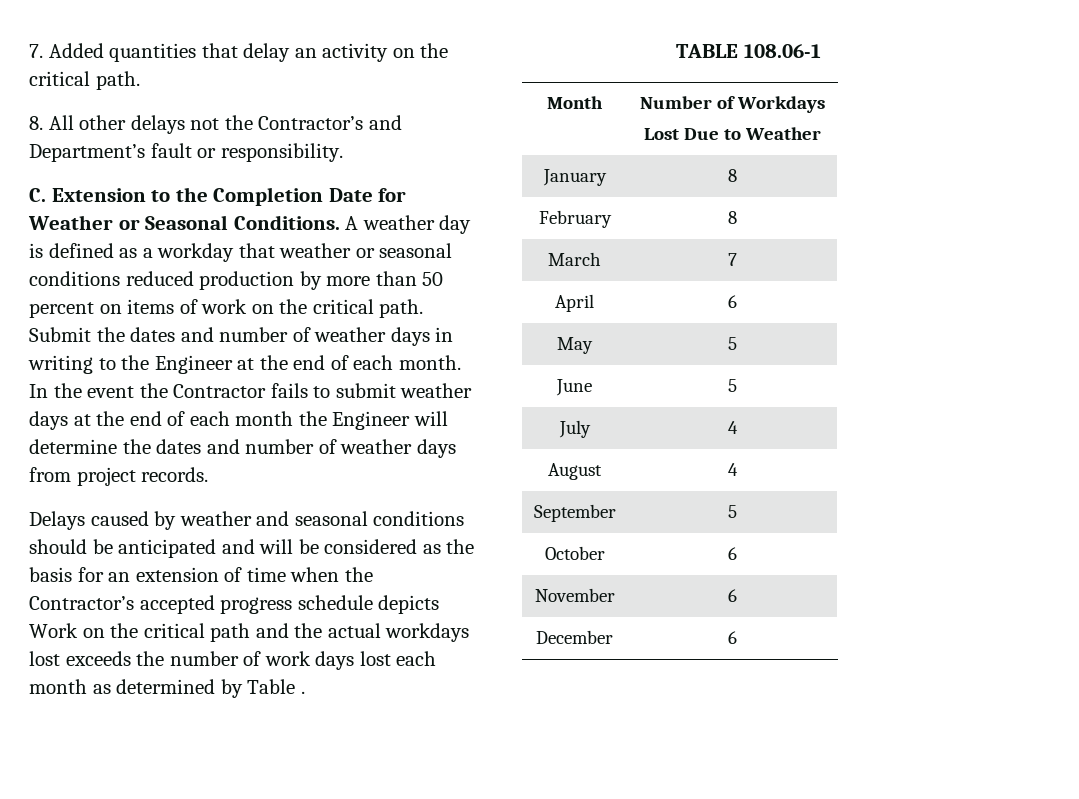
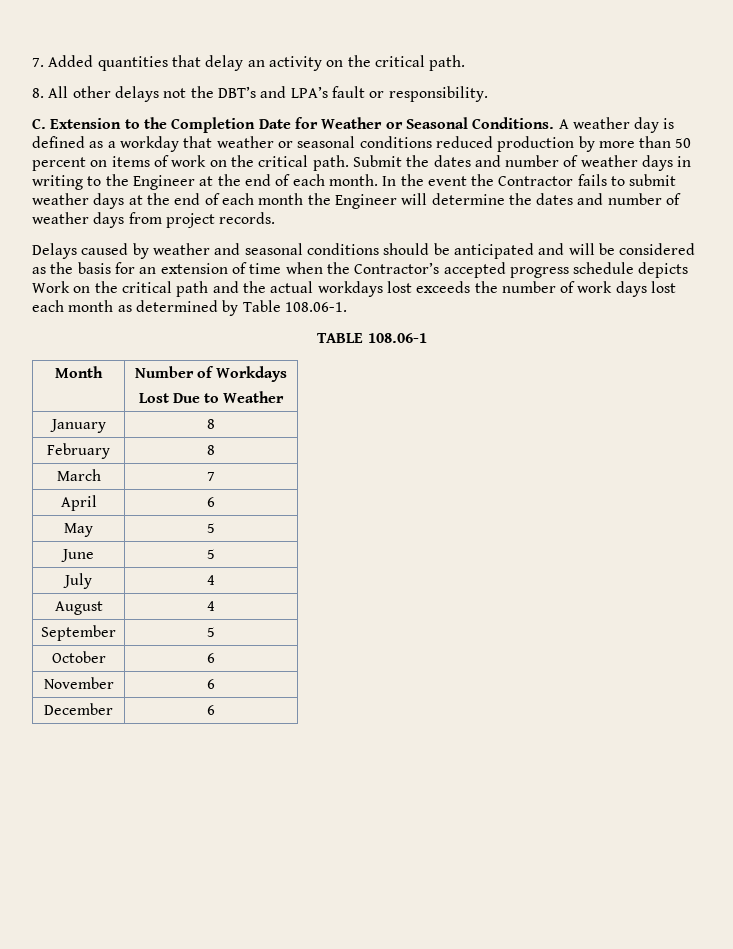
[258,115,402,130] [29,144,145,162] Contractor’s and Department’s -> [217,86,328,98] DBT’s and LPA’s
[300,691,305,694] . -> [284,302,347,312] 108.06-1.

